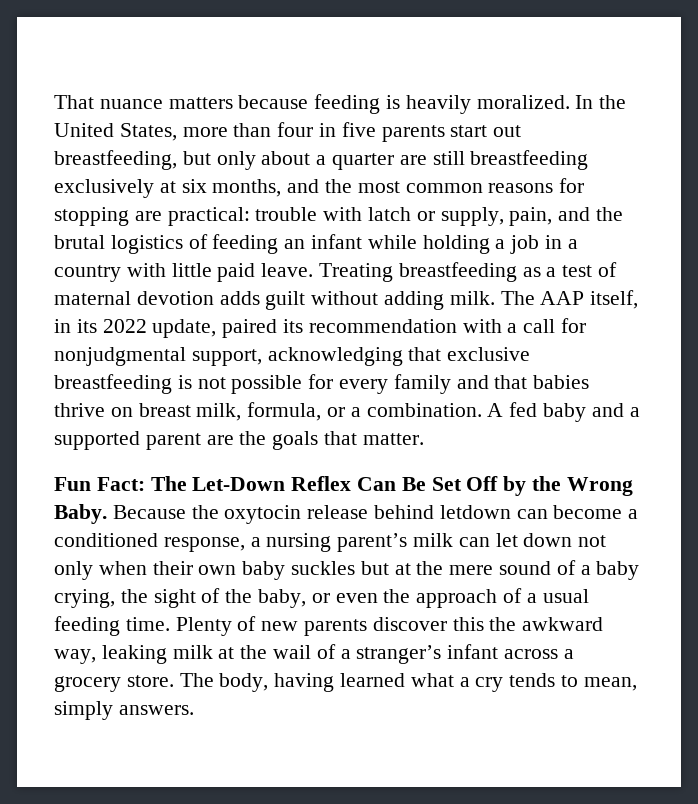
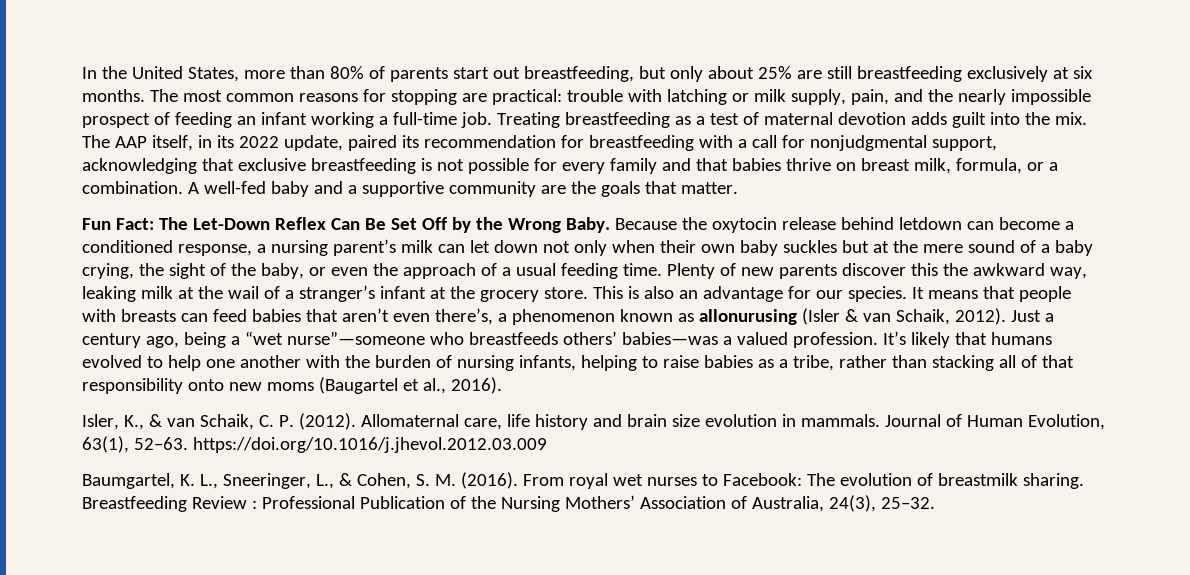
[54,94,570,114] That nuance matters because feeding is heavily moralized. -> (82, 73) none
[277,122,376,137] four in five -> [329,66,385,79] 80% of
[316,153,395,170] a quarter -> [757,66,792,79] 25%
[212,179,353,197] months, and the -> [82,89,178,102] months. The
[368,207,435,221] latch or -> [666,89,786,105] latching or milk
[54,235,183,254] brutal logistics -> [957,89,1091,105] [82,113,150,128] nearly impossible prospect
[367,235,578,254] [54,263,314,282] while holding a job in a country with little paid leave. -> [310,112,492,128] working a full-time job.
[311,291,495,310] without adding milk. -> [989,112,1087,125] into the mix.
(457, 326) none -> [560,135,694,151] for breastfeeding
[509,402,538,417] fed -> [203,181,266,194] well-fed
[54,431,201,450] supported parent -> [361,181,536,197] supportive community
[504,649,574,659] [54,673,637,692] [54,701,194,720] across a grocery store. The body, having learned what a cry tends to mean, simply answers. -> [429,286,1071,302] [82,308,1054,325] [82,331,1052,348] [82,355,1074,371] [82,377,502,394] [82,413,1105,430] [82,436,547,453] [82,472,1084,489] [82,495,935,512] at the grocery store. This is also an advantage for our species. It means that people with breasts can feed babies that aren’t even there’s, a phenomenon known as allonurusing (Isler & van Schaik, 2012). Just a century ago, being a “wet nurse”—someone who breastfeeds others’ babies—was a valued profession. It’s likely that humans evolved to help one another with the burden of nursing infants, helping to raise babies as a tribe, rather than stacking all of that responsibility onto new moms (Baugartel et al., 2016). // Isler, K., & van Schaik, C. P. (2012). Allomaternal care, life history and brain size evolution in mammals. Journal of Human Evolution, 63(1), 52–63. https://doi.org/10.1016/j.jhevol.2012.03.009 // Baumgartel, K. L., Sneeringer, L., & Cohen, S. M. (2016). From royal wet nurses to Facebook: The evolution of breastmilk sharing. Breastfeeding Review : Professional Publication of the Nursing Mothers’ Association of Australia, 24(3), 25–32.

